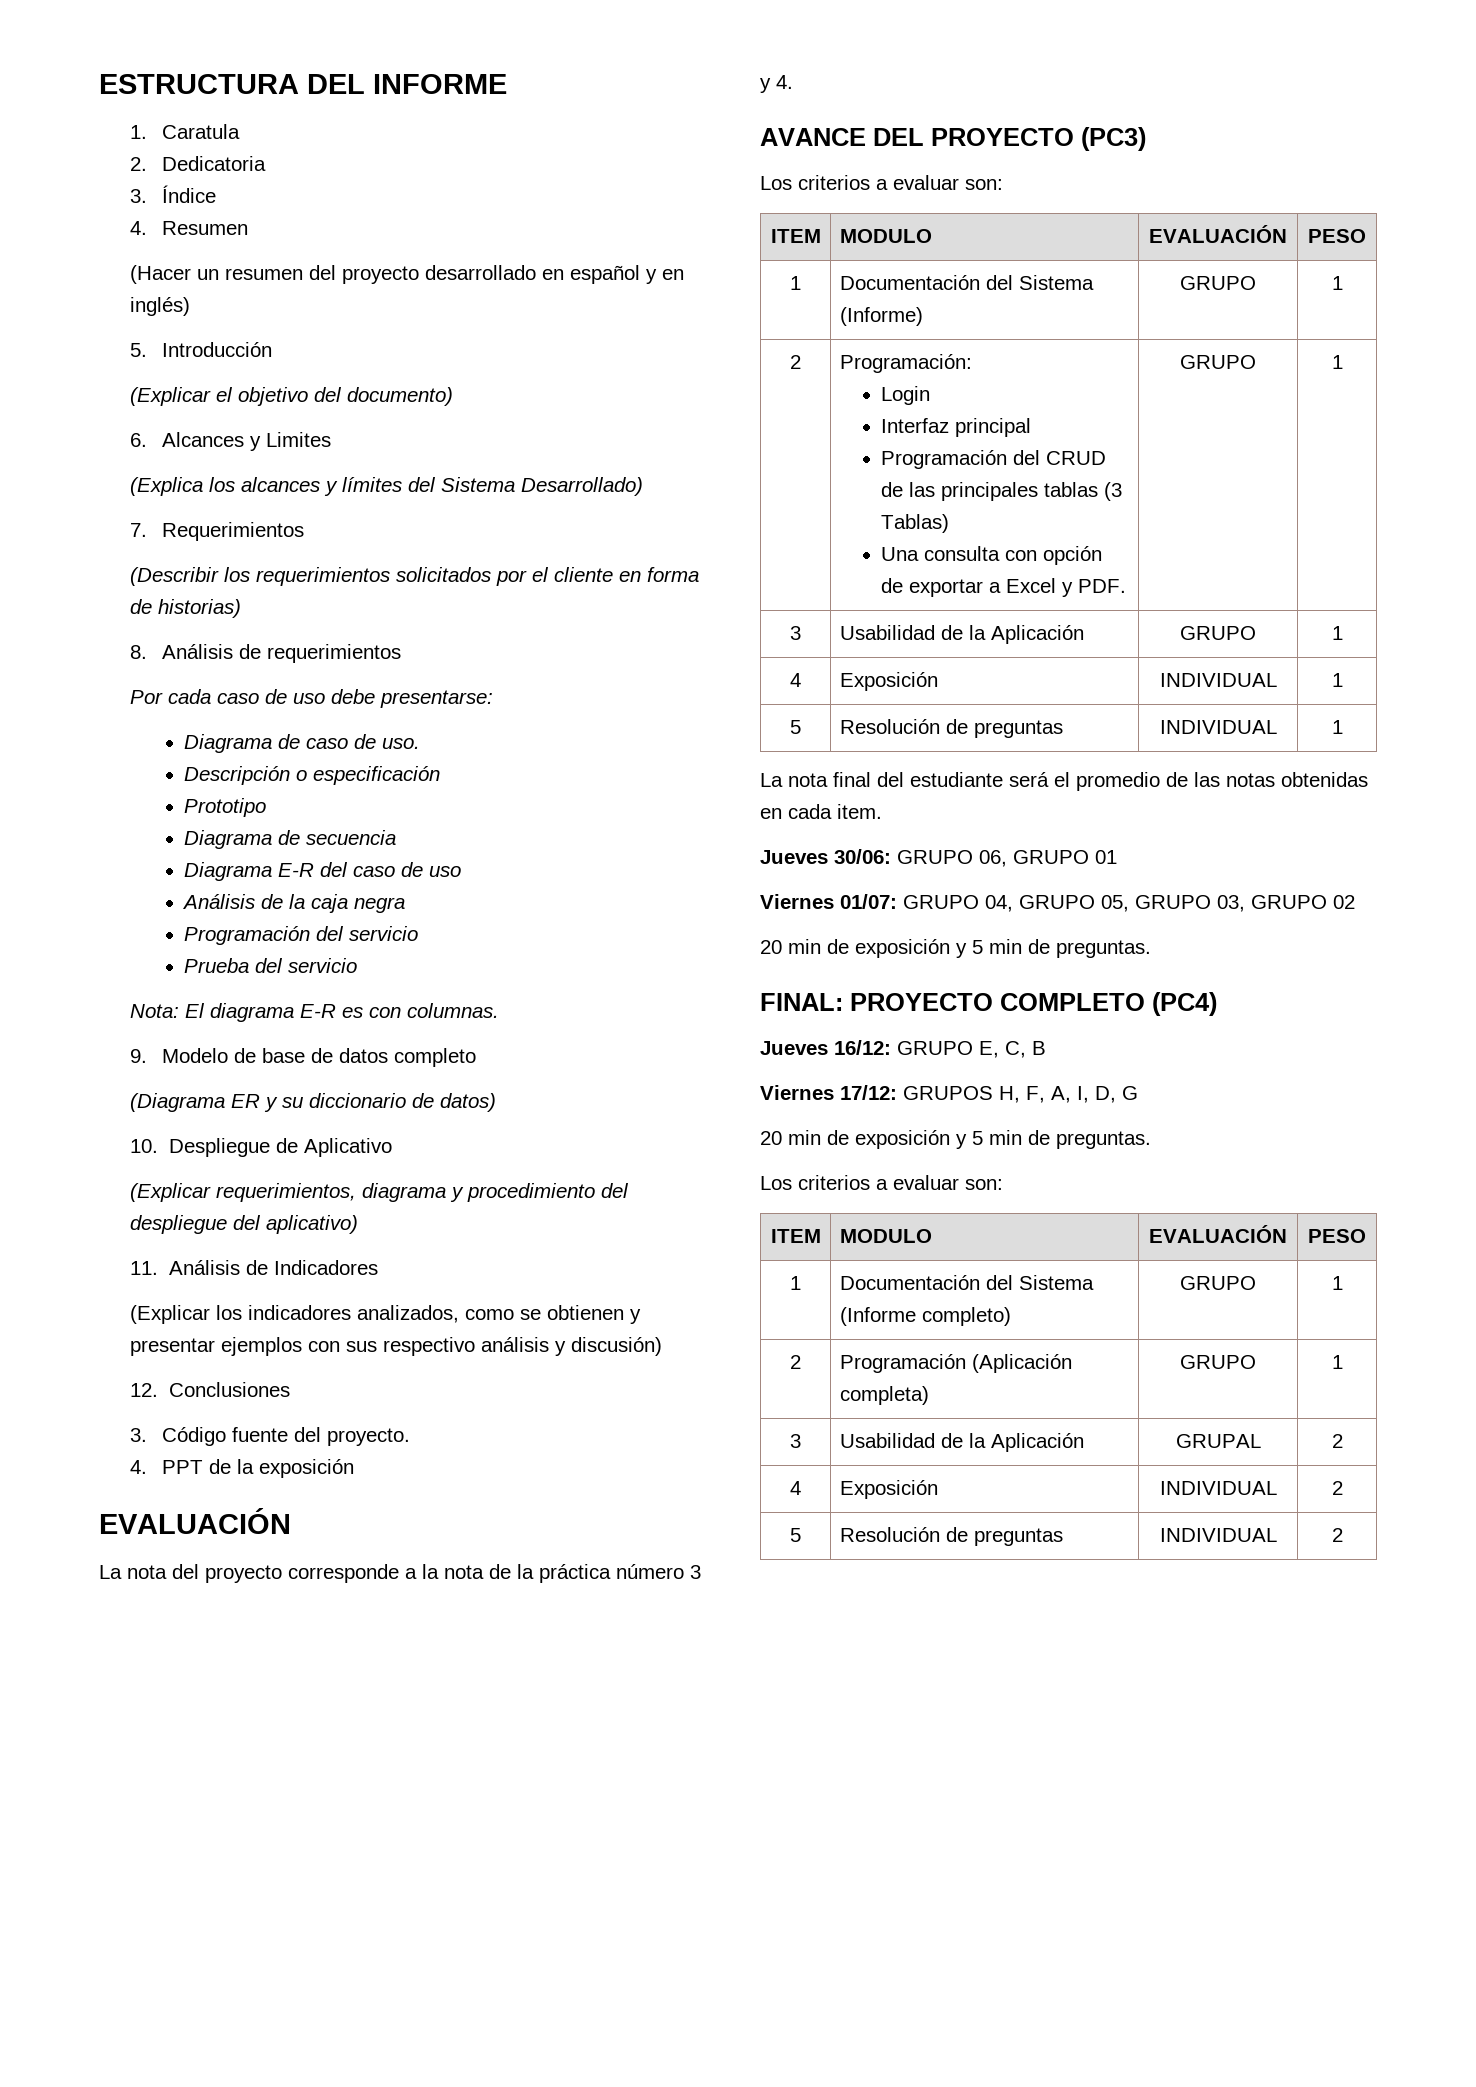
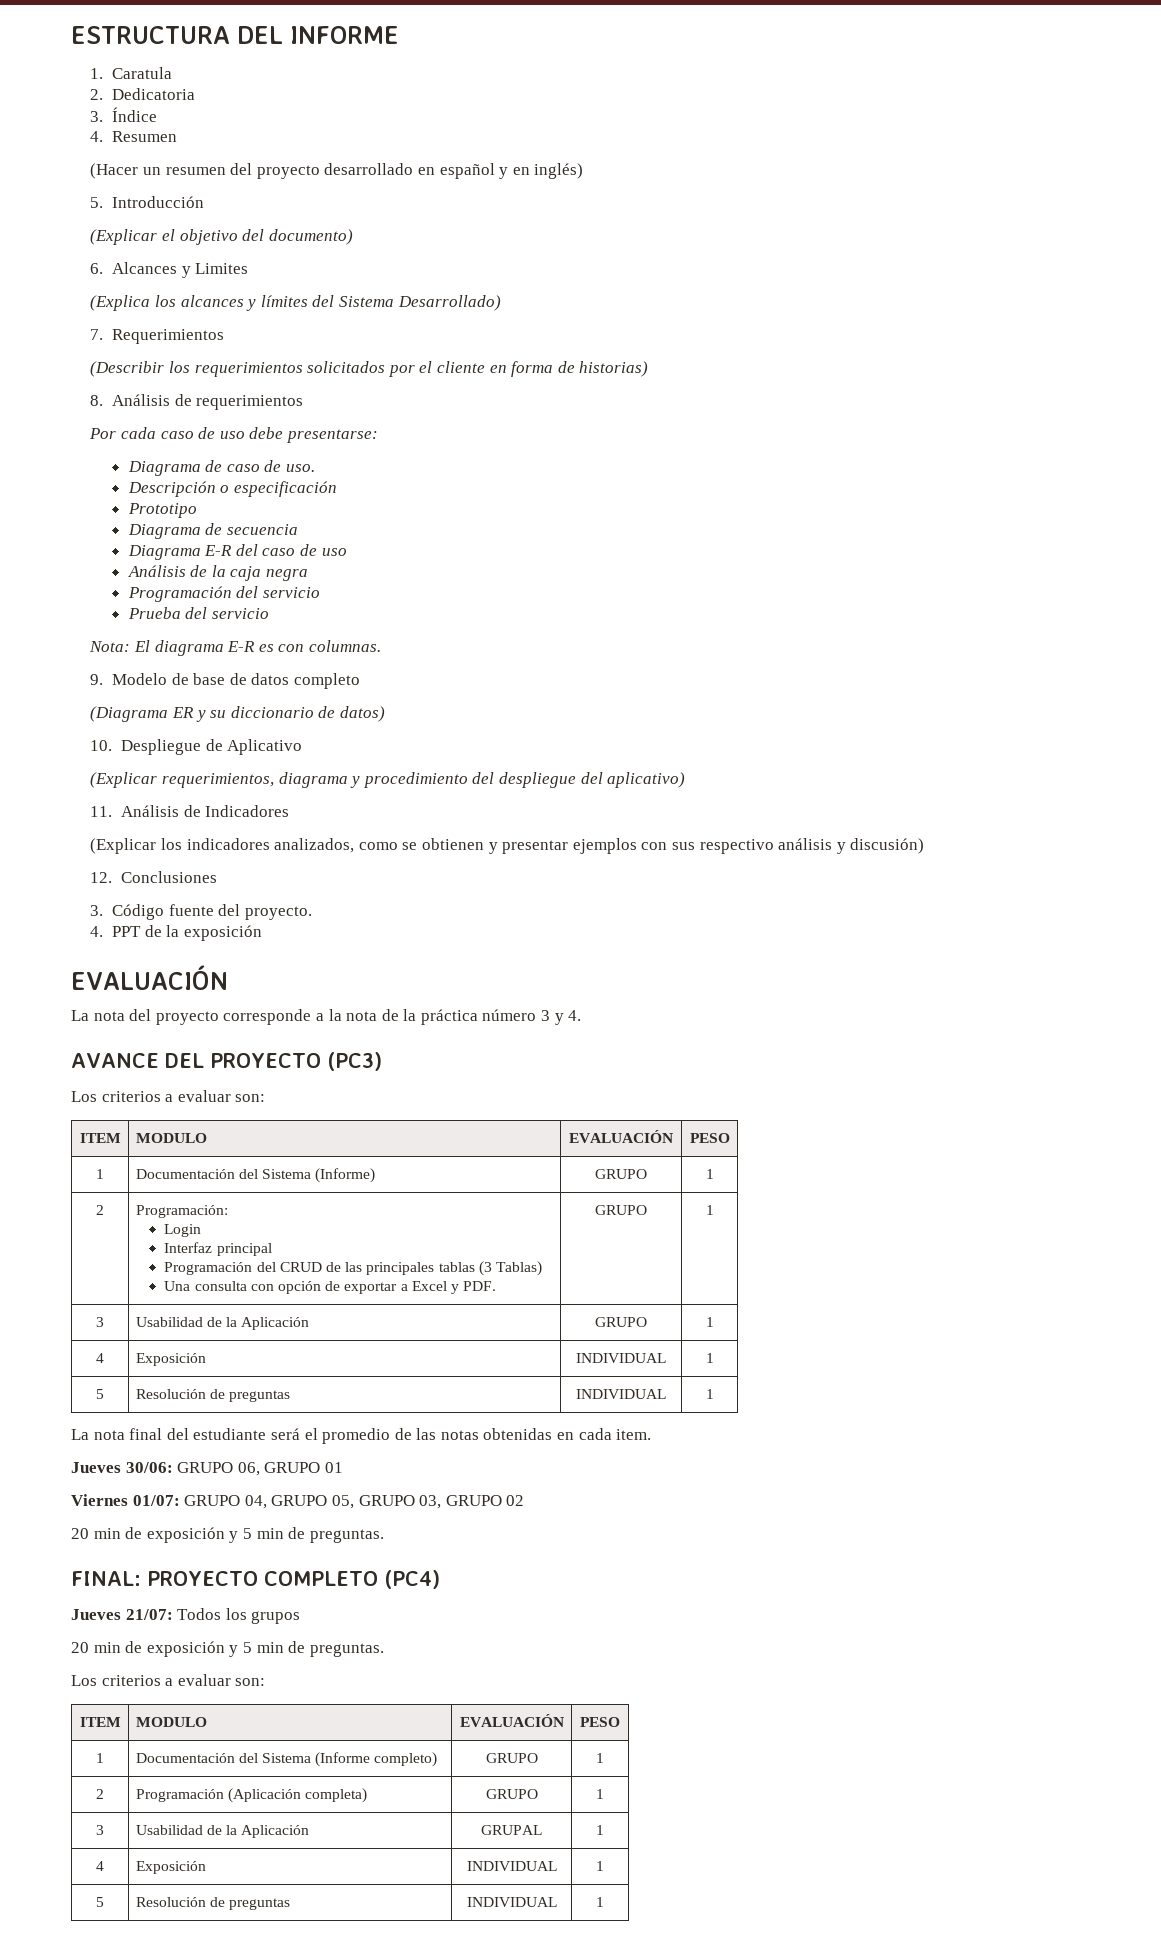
[834,1040,1046,1058] [760,1085,1138,1103] 16/12: GRUPO E, C, B // Viernes 17/12: GRUPOS H, F, A, I, D, G -> [125,1608,301,1624] 21/07: Todos los grupos
[1331,1434,1343,1448] [790,1481,801,1495] [839,1480,938,1499] [1159,1481,1277,1495] [1331,1481,1343,1495] [790,1528,801,1542] [839,1527,1063,1546] [1159,1528,1277,1542] [1331,1528,1343,1542] 2 // 4 | Exposición | INDIVIDUAL | 2 // 5 | Resolución de preguntas | INDIVIDUAL | 2 -> [596,1825,604,1835] [96,1861,104,1871] [135,1861,206,1874] [466,1861,557,1871] [596,1861,604,1871] [96,1897,104,1907] [135,1897,291,1910] [466,1897,557,1907] [596,1897,604,1907] 1 // 4 | Exposición | INDIVIDUAL | 1 // 5 | Resolución de preguntas | INDIVIDUAL | 1

